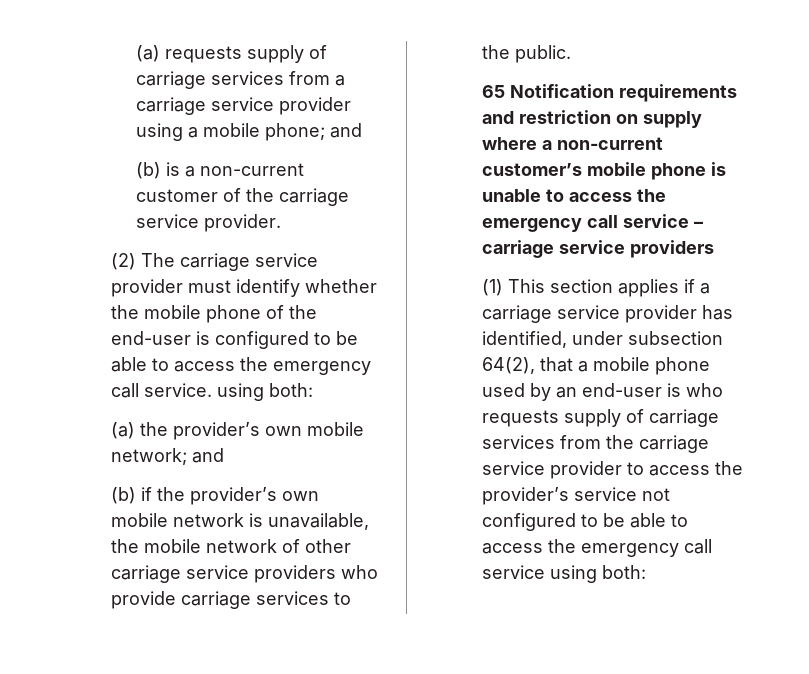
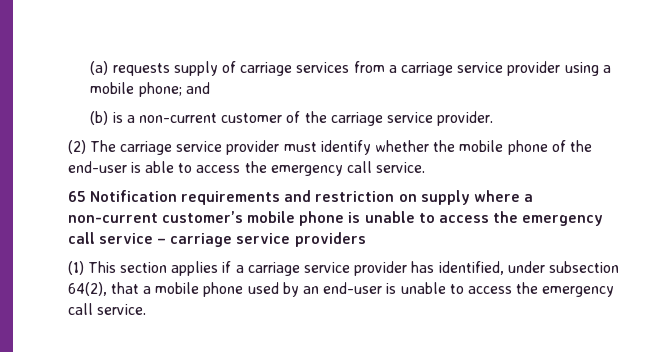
[214,331,358,349] configured to be -> (141, 167) none
[216,383,313,401] [110,422,364,440] [110,448,224,465] [110,487,319,505] [110,513,369,530] [110,539,351,553] [110,565,378,583] [110,591,351,609] [481,45,571,63] using both: // (a) the provider’s own mobile network; and // (b) if the provider’s own mobile network is unavailable, the mobile network of other carriage service providers who provide carriage services to the public. -> (426, 167) none
[685,383,723,397] [481,409,719,427] [481,435,709,453] [481,461,743,479] [481,487,670,505] [481,513,688,531] [481,539,712,557] [481,565,646,583] who requests supply of carriage services from the carriage service provider to access the provider’s service not configured to be able to access the emergency call service using both: -> [400,282,615,297] [67,303,146,315] unable to access the emergency call service.

